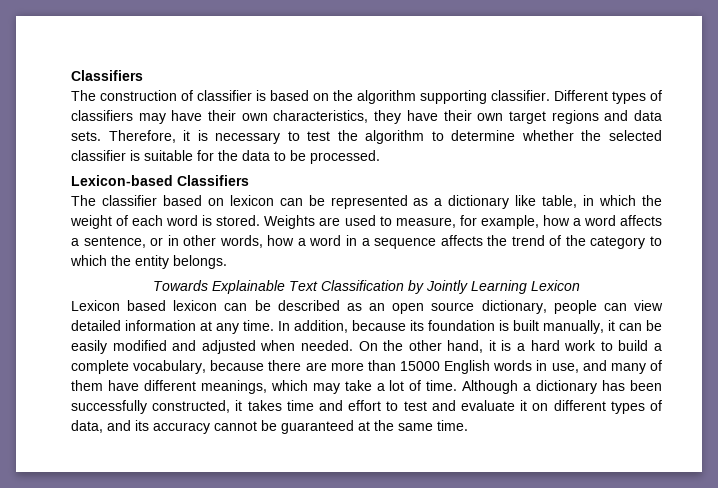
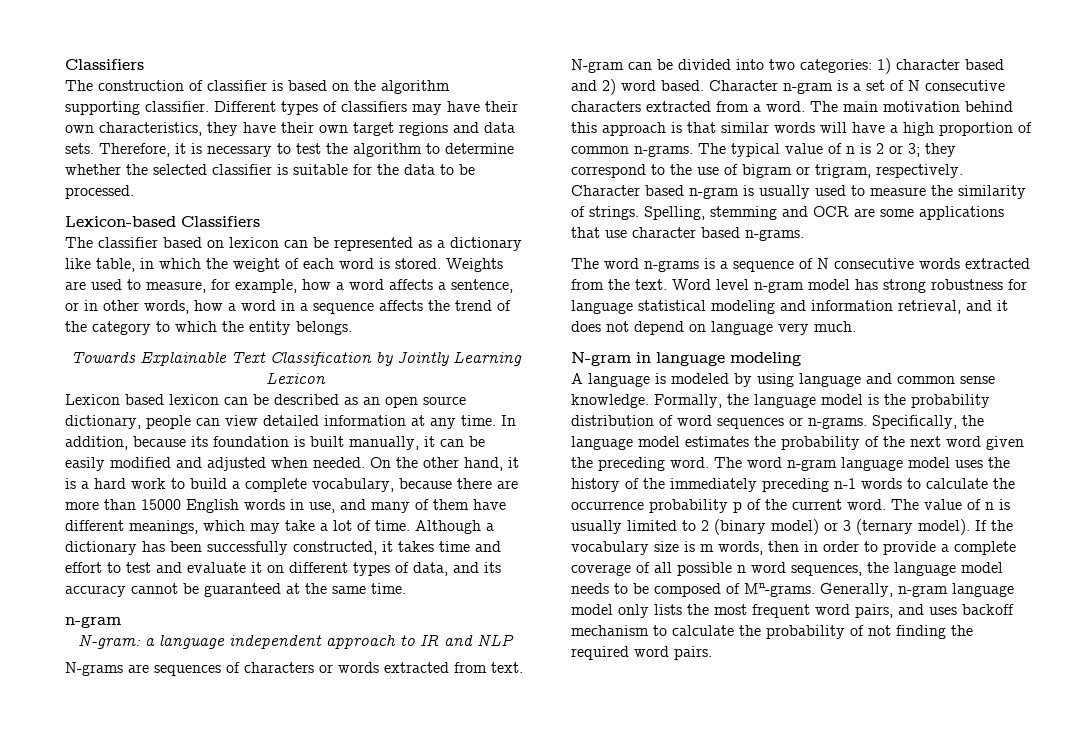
(468, 425) none -> [65,616,121,628] [78,634,514,649] [65,662,523,676] [571,58,1004,74] [571,79,1005,95] [571,101,1013,112] [571,122,1032,136] [571,143,956,157] [571,164,963,178] [571,185,1026,199] [571,206,1004,220] [571,227,804,241] [571,258,1030,272] [571,279,1027,293] [571,300,1008,314] [571,321,856,335] [571,352,801,366] [571,373,995,387] [571,394,990,408] [571,415,984,429] [571,436,1024,450] [571,457,1010,471] [571,478,1015,492] [571,499,1010,513] [571,519,1013,535] [571,541,1016,555] [571,562,1003,576] [571,583,1014,597] [571,604,1014,618] [571,625,973,639] [571,646,712,660] // n-gram // N-gram: a language independent approach to IR and NLP // N-grams are sequences of characters or words extracted from text. N-gram can be divided into two categories: 1) character based and 2) word based. Character n-gram is a set of N consecutive characters extracted from a word. The main motivation behind this approach is that similar words will have a high proportion of common n-grams. The typical value of n is 2 or 3; they correspond to the use of bigram or trigram, respectively. Character based n-gram is usually used to measure the similarity of strings. Spelling, stemming and OCR are some applications that use character based n-grams. // The word n-grams is a sequence of N consecutive words extracted from the text. Word level n-gram model has strong robustness for language statistical modeling and information retrieval, and it does not depend on language very much. // N-gram in language modeling // A language is modeled by using language and common sense knowledge. Formally, the language model is the probability distribution of word sequences or n-grams. Specifically, the language model estimates the probability of the next word given the preceding word. The word n-gram language model uses the history of the immediately preceding n-1 words to calculate the occurrence probability p of the current word. The value of n is usually limited to 2 (binary model) or 3 (ternary model). If the vocabulary size is m words, then in order to provide a complete coverage of all possible n word sequences, the language model needs to be composed of Mn-grams. Generally, n-gram language model only lists the most frequent word pairs, and uses backoff mechanism to calculate the probability of not finding the required word pairs.

